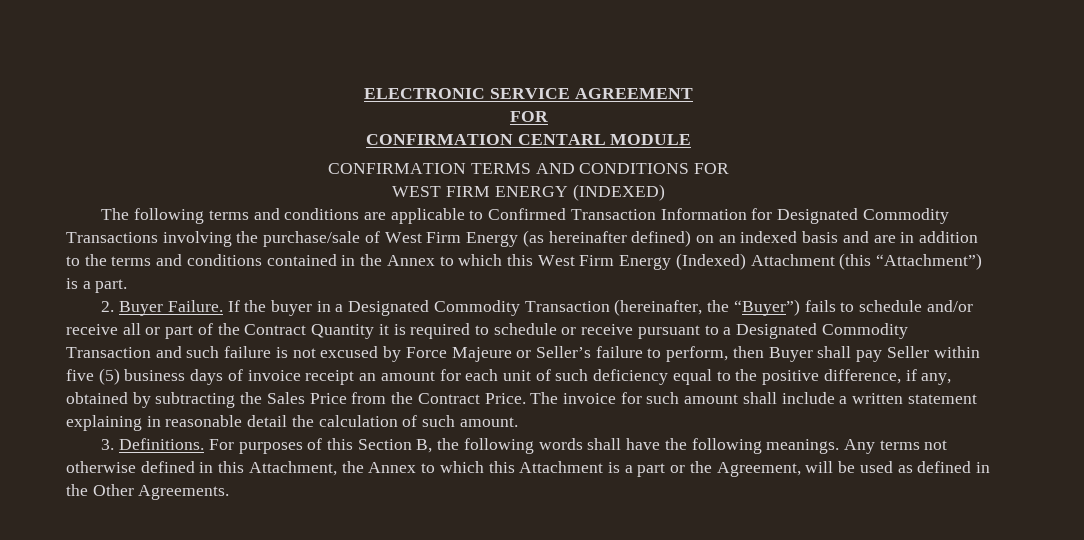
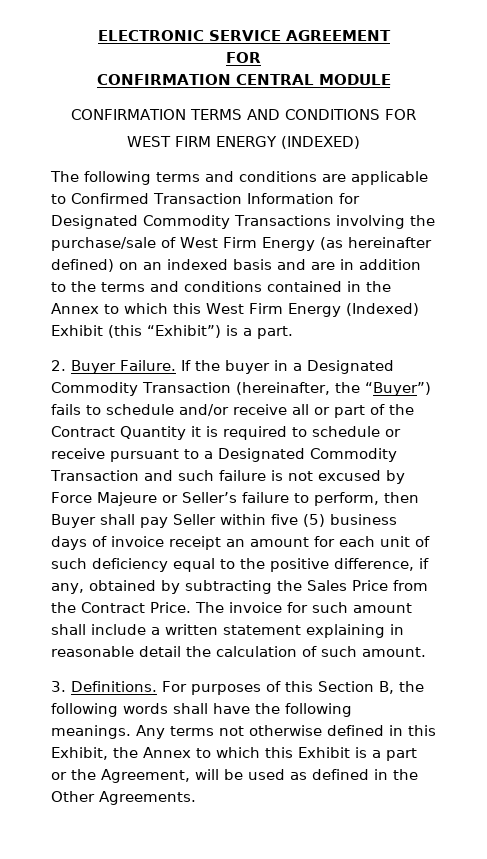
[517,134,606,145] CENTARL -> [235,74,314,85] CENTRAL
[750,253,983,270] Attachment (this “Attachment”) -> [51,325,221,338] Exhibit (this “Exhibit”)
[248,461,604,476] Attachment, the Annex to which this Attachment -> [51,747,350,760] Exhibit, the Annex to which this Exhibit

